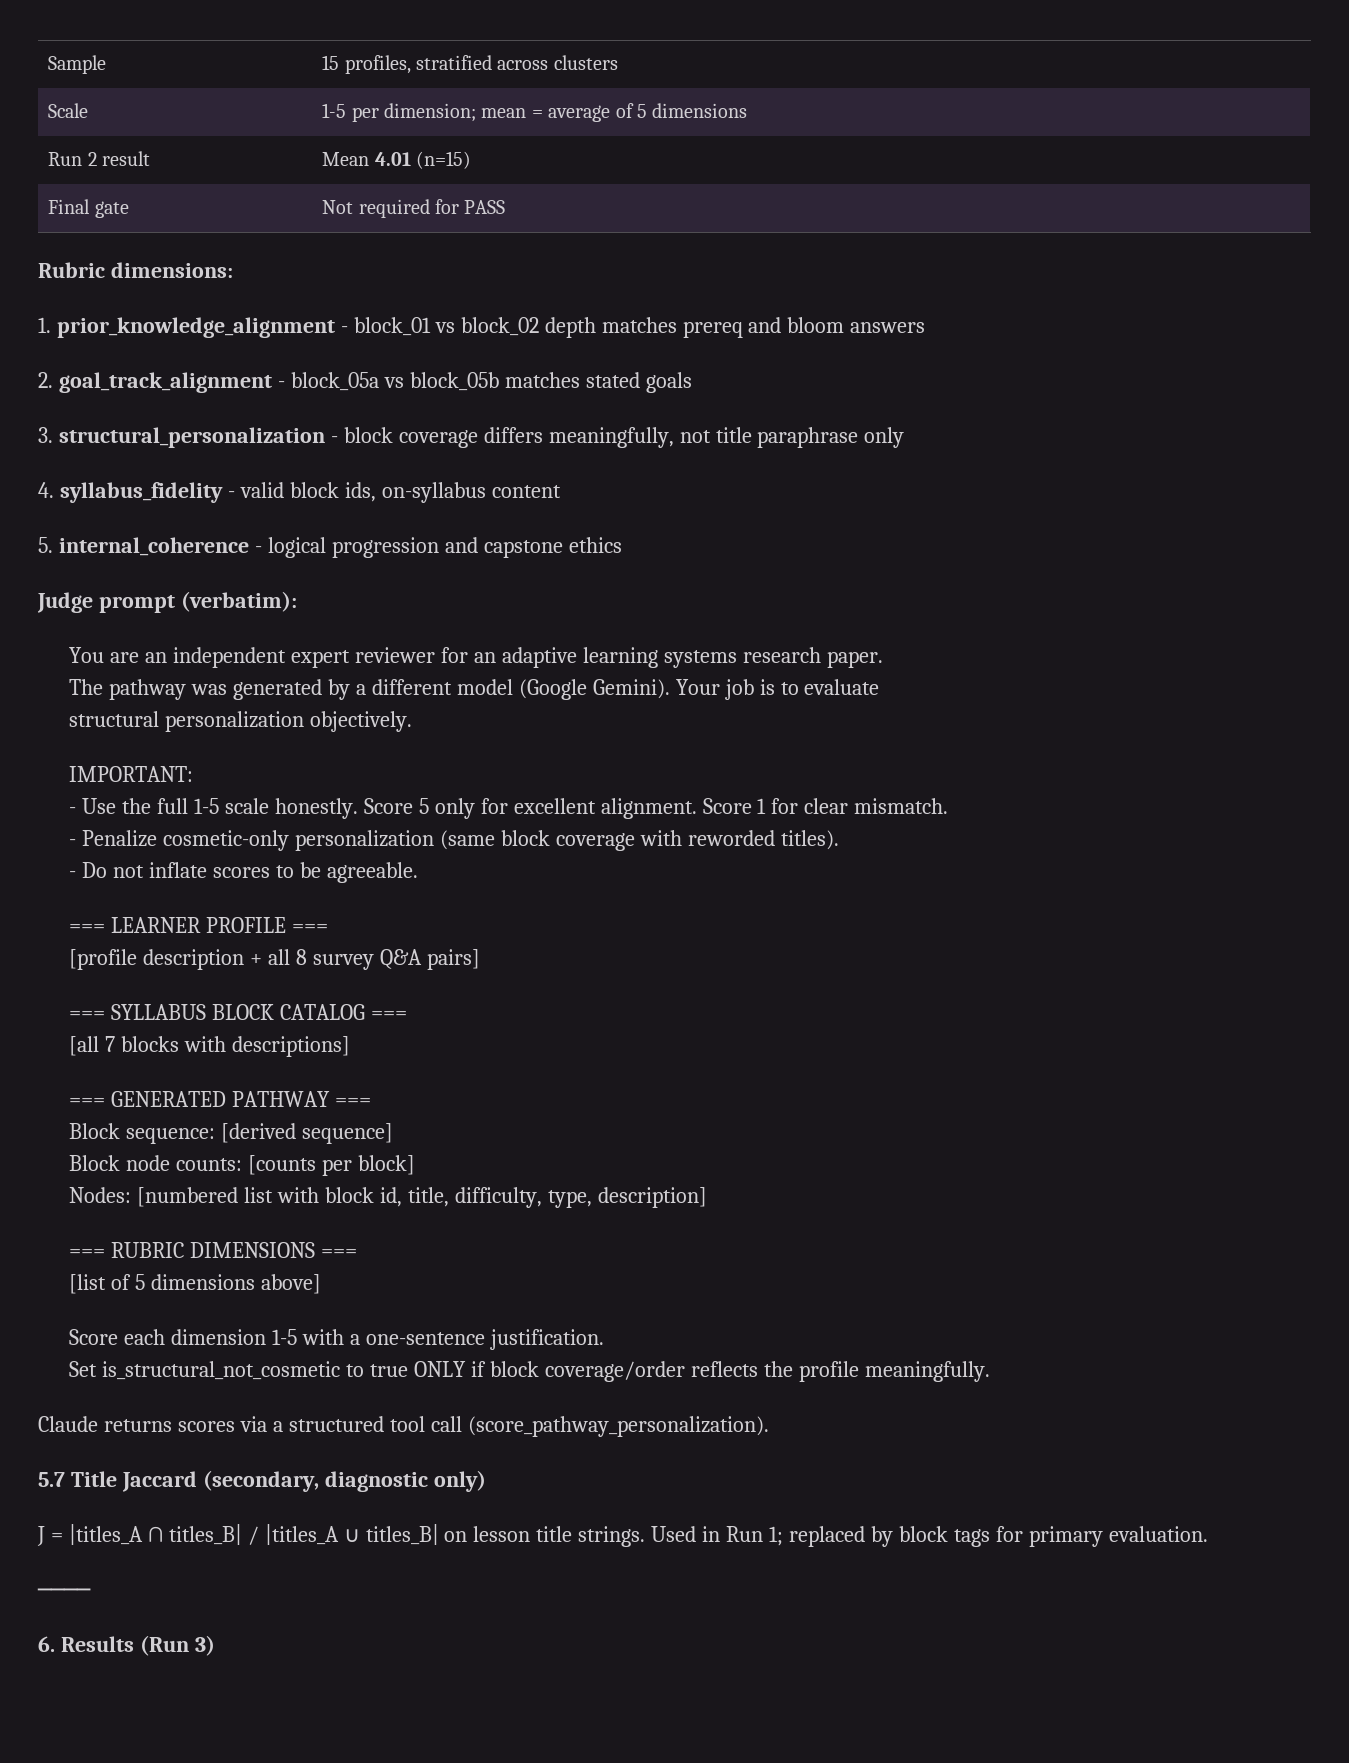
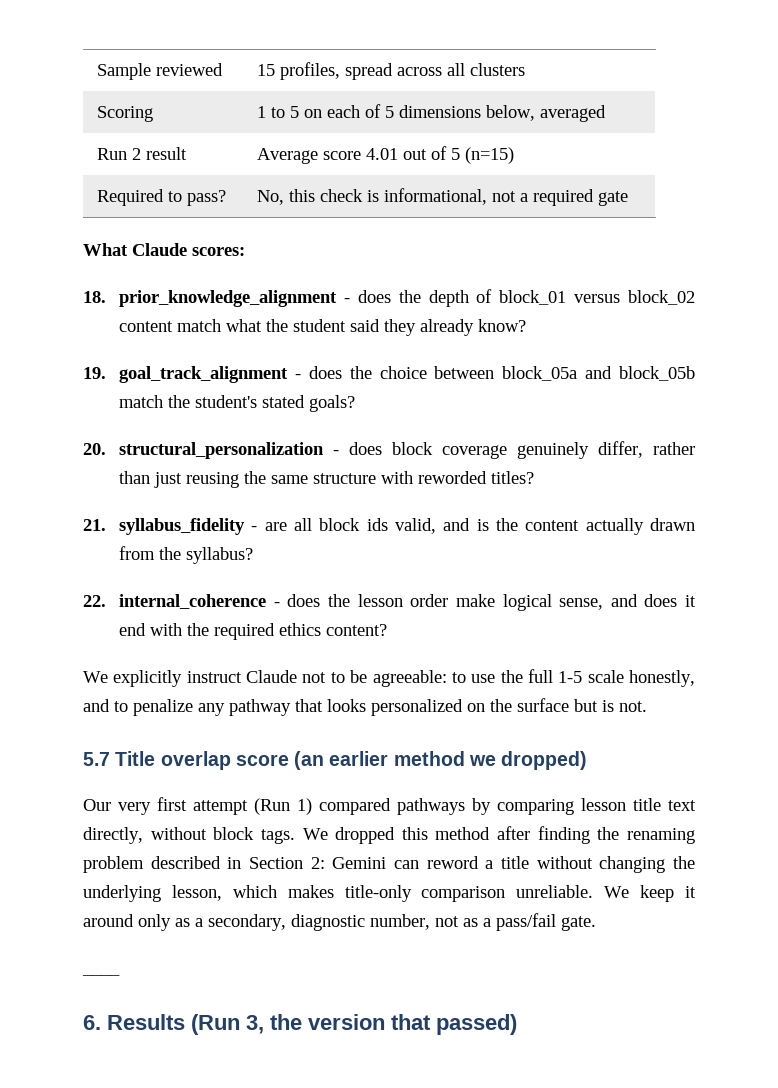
(107, 64) none -> [155,63,223,76] reviewed
[416,55,618,70] [48,103,89,118] [322,103,748,122] stratified across clusters // Scale | 1-5 per dimension; mean = average of 5 dimensions -> [344,63,525,80] [96,106,153,122] [256,104,606,122] spread across all clusters // Scoring | 1 to 5 on each of 5 dimensions below, averaged
[322,151,472,169] [48,199,129,218] [322,199,506,218] [38,262,233,278] [38,317,926,338] [38,372,692,393] [38,427,53,443] Mean 4.01 (n=15) // Final gate | Not required for PASS // Rubric dimensions: // 1. prior_knowledge_alignment - block_01 vs block_02 depth matches prereq and bloom answers // 2. goal_track_alignment - block_05a vs block_05b matches stated goals // 3. -> [256,146,514,164] [96,189,226,206] [256,188,628,206] [83,243,245,256] [83,289,695,307] [119,319,527,336] [83,366,695,383] [119,395,356,412] [83,443,106,455] Average score 4.01 out of 5 (n=15) // Required to pass? | No, this check is informational, not a required gate // What Claude scores: // 18. prior_knowledge_alignment - does the depth of block_01 versus block_02 content match what the student said they already know? // 19. goal_track_alignment - does the choice between block_05a and block_05b match the student's stated goals? // 20.
[343,427,905,448] [38,482,561,503] [38,537,622,558] [37,591,297,613] [69,647,883,668] [69,679,880,700] [69,711,413,732] [69,766,194,782] [69,798,949,819] [69,830,839,851] [69,862,418,883] [69,917,329,933] [69,949,480,970] [69,1004,408,1020] [69,1036,351,1057] [69,1091,372,1107] [69,1123,394,1144] [69,1155,416,1176] [69,1187,707,1208] [69,1242,358,1258] [69,1274,322,1294] [69,1329,604,1350] [69,1361,990,1382] [38,1416,769,1437] [38,1470,486,1492] [37,1524,1208,1547] [37,1588,91,1597] [38,1635,215,1656] block coverage differs meaningfully, not title paraphrase only // 4. syllabus_fidelity - valid block ids, on-syllabus content // 5. internal_coherence - logical progression and capstone ethics // Judge prompt (verbatim): // You are an independent expert reviewer for an adaptive learning systems research paper. // The pathway was generated by a different model (Google Gemini). Your job is to evaluate // structural personalization objectively. // IMPORTANT: // - Use the full 1-5 scale honestly. Score 5 only for excellent alignment. Score 1 for clear mismatch. // - Penalize cosmetic-only personalization (same block coverage with reworded titles). // - Do not inflate scores to be agreeable. // === LEARNER PROFILE === // [profile description + all 8 survey Q&A pairs] // === SYLLABUS BLOCK CATALOG === // [all 7 blocks with descriptions] // === GENERATED PATHWAY === // Block sequence: [derived sequence] // Block node counts: [counts per block] // Nodes: [numbered list with block id, title, difficulty, type, description] // === RUBRIC DIMENSIONS === // [list of 5 dimensions above] // Score each dimension 1-5 with a one-sentence justification. // Set is_structural_not_cosmetic to true ONLY if block coverage/order reflects the profile meaningfully. // Claude returns scores via a structured tool call (score_pathway_personalization). // 5.7 Title Jaccard (secondary, diagnostic only) // J = |titles_A ∩ titles_B| / |titles_A ∪ titles_B| on lesson title strings. Used in Run 1; replaced by block tags for primary evaluation. // ──── // 6. Results (Run 3) -> [349,441,696,459] [119,471,535,488] [83,518,695,535] [119,546,254,564] [83,594,696,611] [119,623,388,640] [83,669,695,687] [83,698,647,716] [83,751,588,770] [83,797,696,815] [83,826,695,844] [83,856,695,873] [83,885,697,902] [83,913,596,931] [82,974,120,976] [83,1014,517,1035] does block coverage genuinely differ, rather than just reusing the same structure with reworded titles? // 21. syllabus_fidelity - are all block ids valid, and is the content actually drawn from the syllabus? // 22. internal_coherence - does the lesson order make logical sense, and does it end with the required ethics content? // We explicitly instruct Claude not to be agreeable: to use the full 1-5 scale honestly, and to penalize any pathway that looks personalized on the surface but is not. // 5.7 Title overlap score (an earlier method we dropped) // Our very first attempt (Run 1) compared pathways by comparing lesson title text directly, without block tags. We dropped this method after finding the renaming problem described in Section 2: Gemini can reword a title without changing the underlying lesson, which makes title-only comparison unreliable. We keep it around only as a secondary, diagnostic number, not as a pass/fail gate. // ____ // 6. Results (Run 3, the version that passed)

